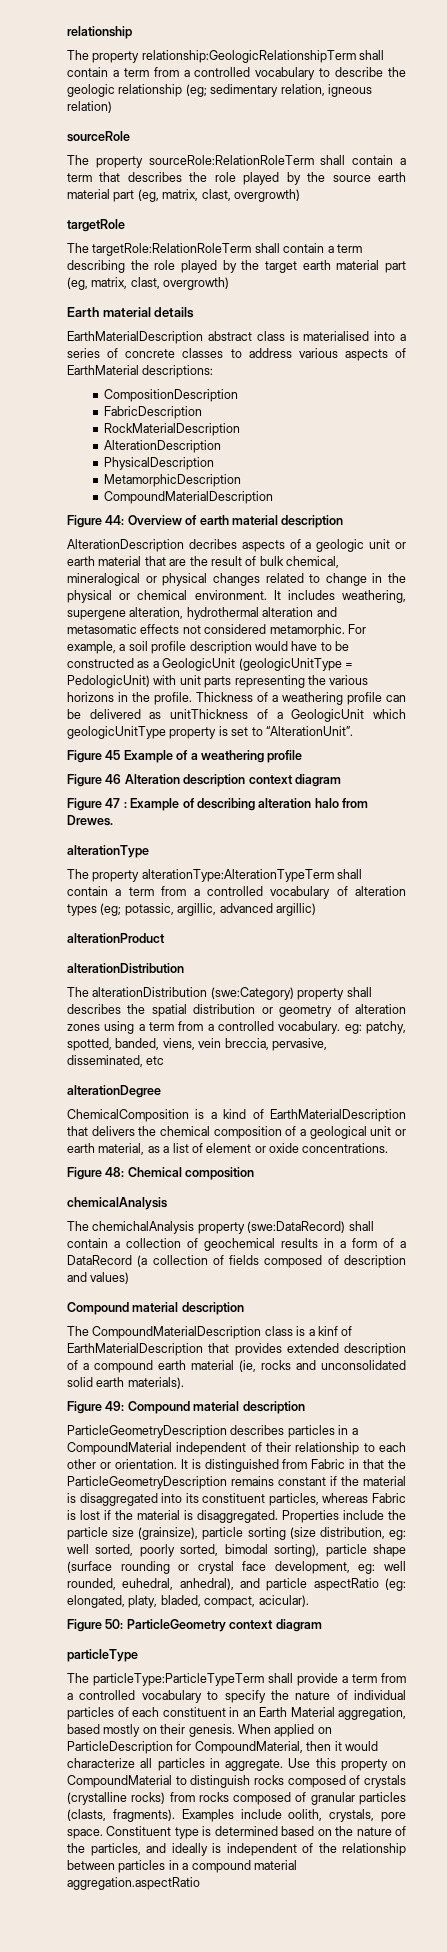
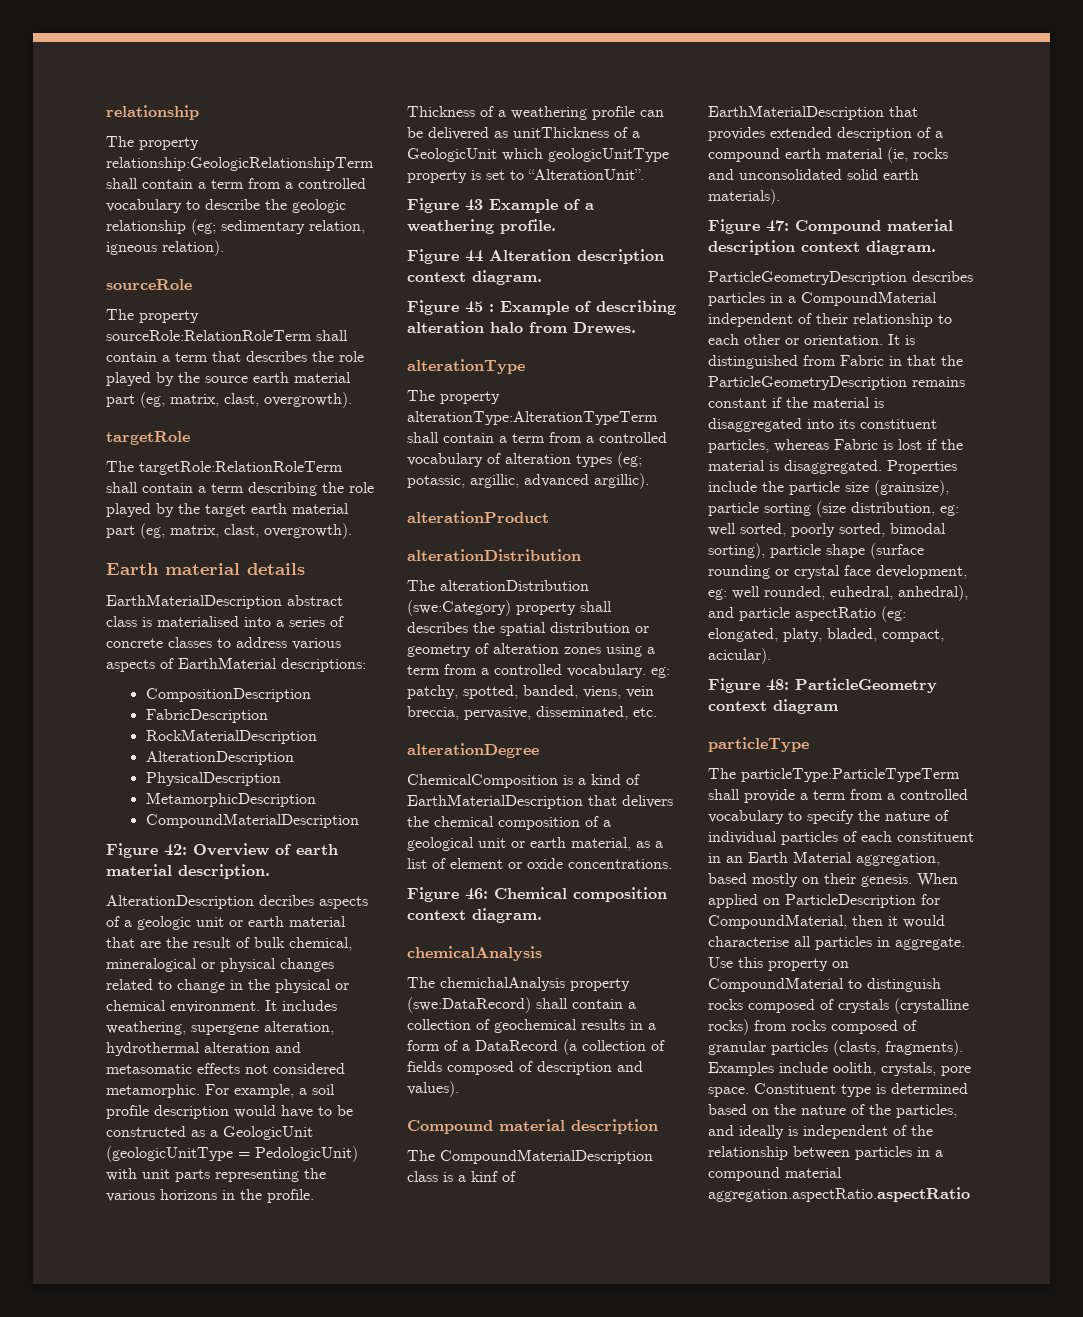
[67,101,112,113] relation) -> [162,240,224,256] relation).
[233,189,300,202] overgrowth) -> [264,392,352,408] overgrowth).
[163,277,230,290] overgrowth) -> [264,523,352,539] overgrowth).
[105,515,125,525] 44: -> [164,844,187,856] 42:
[281,515,344,528] description -> [178,864,270,879] description.
[105,750,121,760] 45 -> [465,199,483,211] 43
[267,750,303,763] [67,774,122,787] profile // Figure 46 -> [500,219,556,234] [407,249,483,264] profile. // Figure 44
[294,774,341,787] [67,798,121,811] diagram // Figure 47 -> [472,270,542,285] [407,300,483,315] diagram. // Figure 45
[275,903,316,916] argillic) -> [594,473,649,489] argillic).
[146,1056,165,1065] etc -> [633,707,657,717] etc.
[105,1167,125,1177] 48: -> [465,888,488,900] 46:
(255, 1173) none -> [407,908,542,923] context diagram.
[90,1272,130,1284] values) -> [407,1081,459,1097] values).
[105,1401,305,1414] 49: Compound material description -> [766,219,953,234] [708,240,936,255] 47: Compound material description context diagram.
[105,1619,124,1629] 50: -> [766,679,789,691] 48:
[67,1758,135,1768] characterize -> [708,936,789,947] characterise
[67,1877,200,1890] aggregation.aspectRatio -> [708,1187,970,1202] aggregation.aspectRatio.aspectRatio

